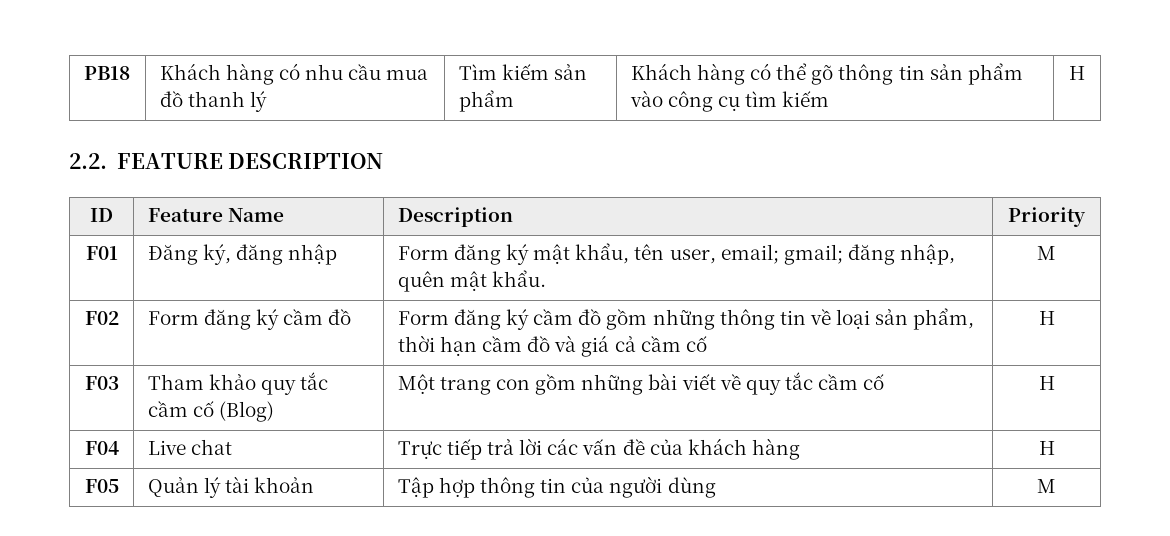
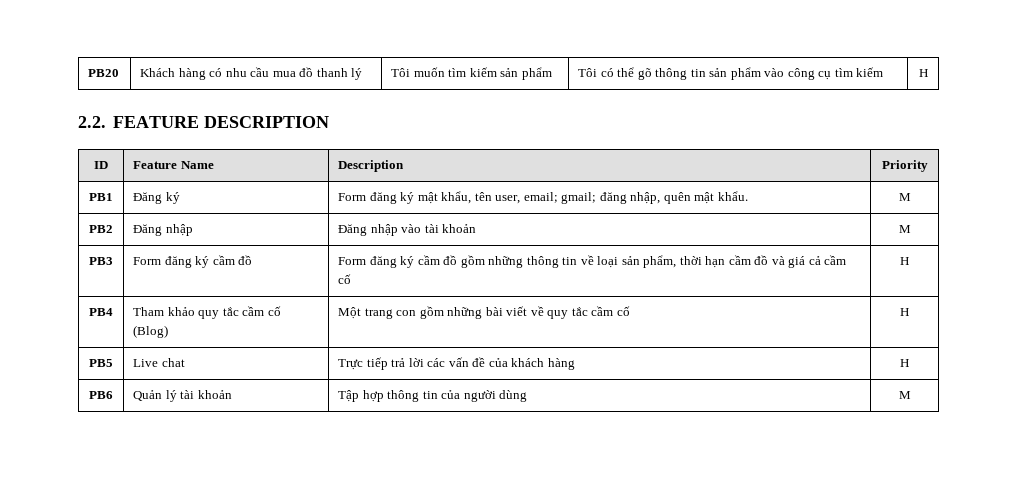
[83,66,130,80] PB18 -> [88,69,120,77] PB20
[458,64,497,80] Tìm -> [391,67,467,77] Tôi muốn tìm
[630,63,745,85] Khách hàng -> [578,68,598,77] Tôi
[85,246,118,260] [147,244,338,265] F01 | Đăng ký, đăng nhập -> [89,193,113,201] [133,192,180,204] PB1 | Đăng ký
[84,311,119,325] F02 -> [89,225,113,233] [133,224,193,236] [338,224,477,236] [898,225,911,233] [89,257,113,265] PB2 | Đăng nhập | Đăng nhập vào tài khoản | M // PB3
[84,376,119,390] F03 -> [89,308,113,316] PB4
[84,441,119,455] F04 -> [89,359,113,367] PB5
[84,479,119,493] F05 -> [89,391,113,399] PB6

